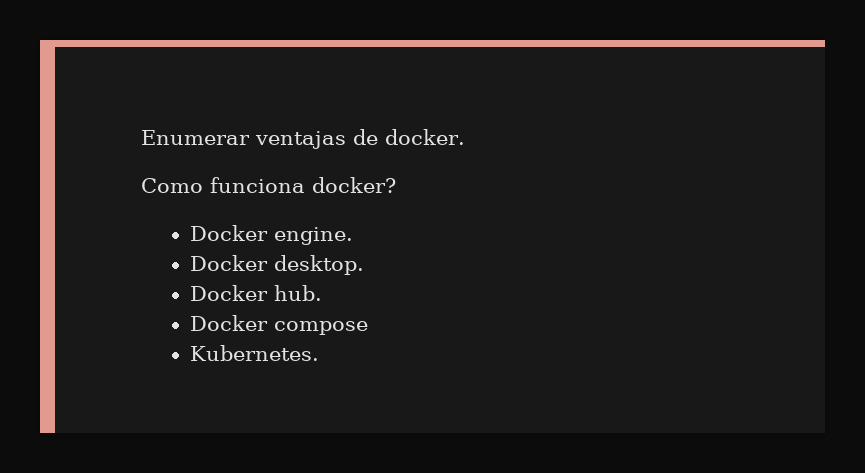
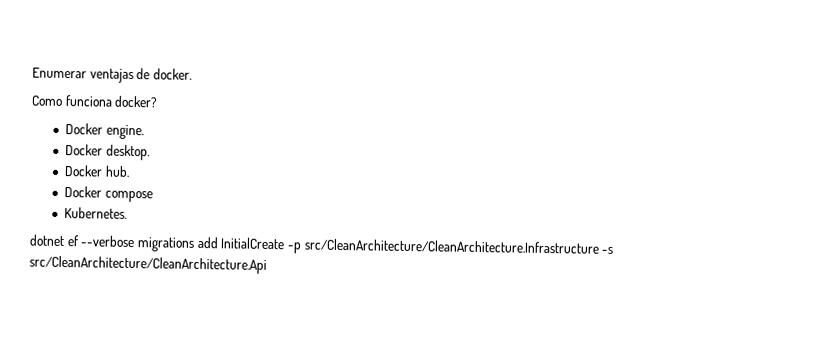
(320, 353) none -> [29,234,614,254] [29,255,267,274] // dotnet ef --verbose migrations add InitialCreate -p src/CleanArchitecture/CleanArchitecture.Infrastructure -s src/CleanArchitecture/CleanArchitecture.Api

